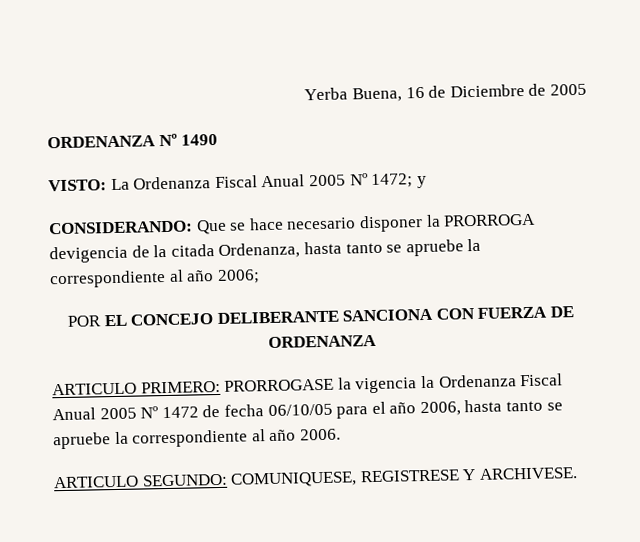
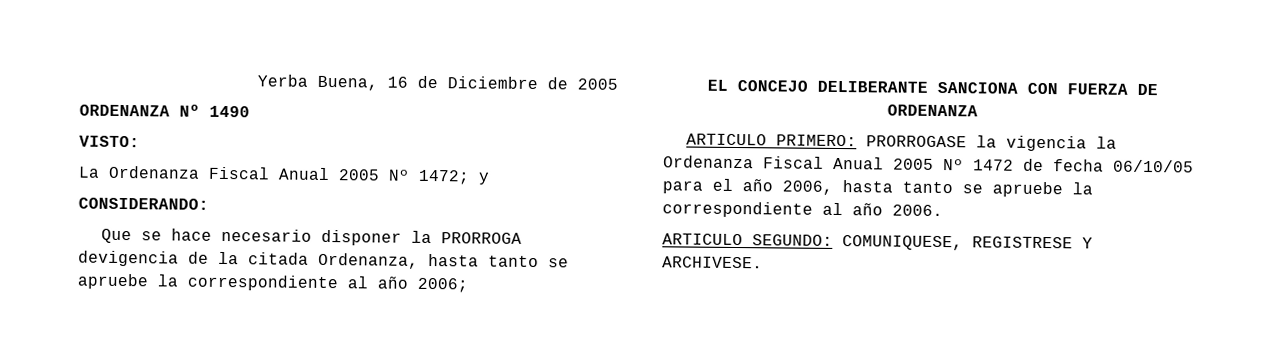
(107, 185) none -> (140, 141) //
(193, 227) none -> (209, 203) //
[66,315,102,327] POR -> (468, 285) none

